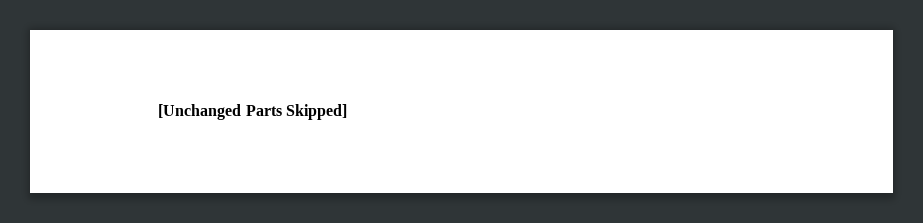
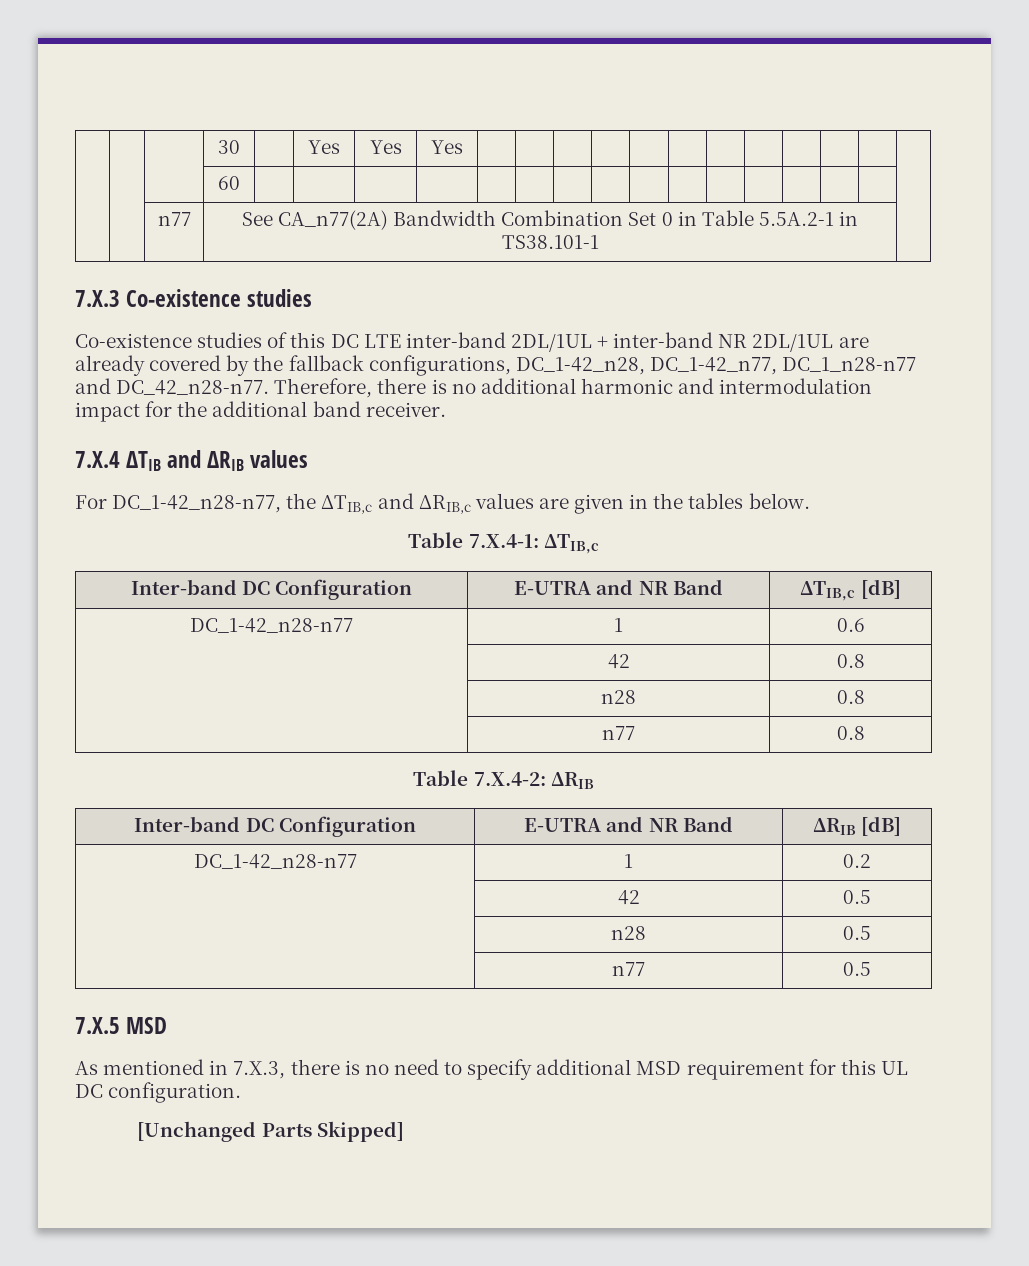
(158, 112) none -> [218,140,240,154] [308,140,340,154] [369,140,402,154] [431,140,463,154] [218,176,240,190] [157,212,191,226] [241,210,859,230] [501,235,599,249] [75,289,313,307] [75,332,869,352] [75,355,917,376] [75,378,873,398] [75,401,446,422] [75,450,309,471] [75,493,810,514] [408,532,599,554] [130,579,413,600] [514,579,723,595] [800,579,901,601] [190,618,353,633] [614,618,623,632] [836,618,865,632] [607,654,630,669] [836,654,865,668] [601,690,636,704] [836,690,865,704] [602,726,635,740] [836,726,865,740] [413,770,594,789] [134,816,416,837] [524,816,733,832] [812,816,902,836] [193,854,357,869] [624,854,633,868] [843,854,871,868] [617,890,640,905] [843,890,871,904] [611,926,646,940] [843,926,871,940] [612,962,645,976] [843,962,871,976] [75,1017,168,1034] [75,1059,908,1080] [75,1082,242,1103] | | | 30 | | Yes | Yes | Yes | | | | | | | | | | | | // | | | 60 | | | | | | | | | | | | | | | | // | | n77 | See CA_n77(2A) Bandwidth Combination Set 0 in Table 5.5A.2-1 in TS38.101-1 | // 7.X.3 Co-existence studies // Co-existence studies of this DC LTE inter-band 2DL/1UL + inter-band NR 2DL/1UL are already covered by the fallback configurations, DC_1-42_n28, DC_1-42_n77, DC_1_n28-n77 and DC_42_n28-n77. Therefore, there is no additional harmonic and intermodulation impact for the additional band receiver. // 7.X.4 ∆TIB and ∆RIB values // For DC_1-42_n28-n77, the ΔTIB,c and ΔRIB,c values are given in the tables below. // Table 7.X.4-1: ΔTIB,c // Inter-band DC Configuration | E-UTRA and NR Band | ΔTIB,c [dB] // DC_1-42_n28-n77 | 1 | 0.6 // | 42 | 0.8 // | n28 | 0.8 // | n77 | 0.8 // Table 7.X.4-2: ΔRIB // Inter-band DC Configuration | E-UTRA and NR Band | ΔRIB [dB] // DC_1-42_n28-n77 | 1 | 0.2 // | 42 | 0.5 // | n28 | 0.5 // | n77 | 0.5 // 7.X.5 MSD // As mentioned in 7.X.3, there is no need to specify additional MSD requirement for this UL DC configuration. //

